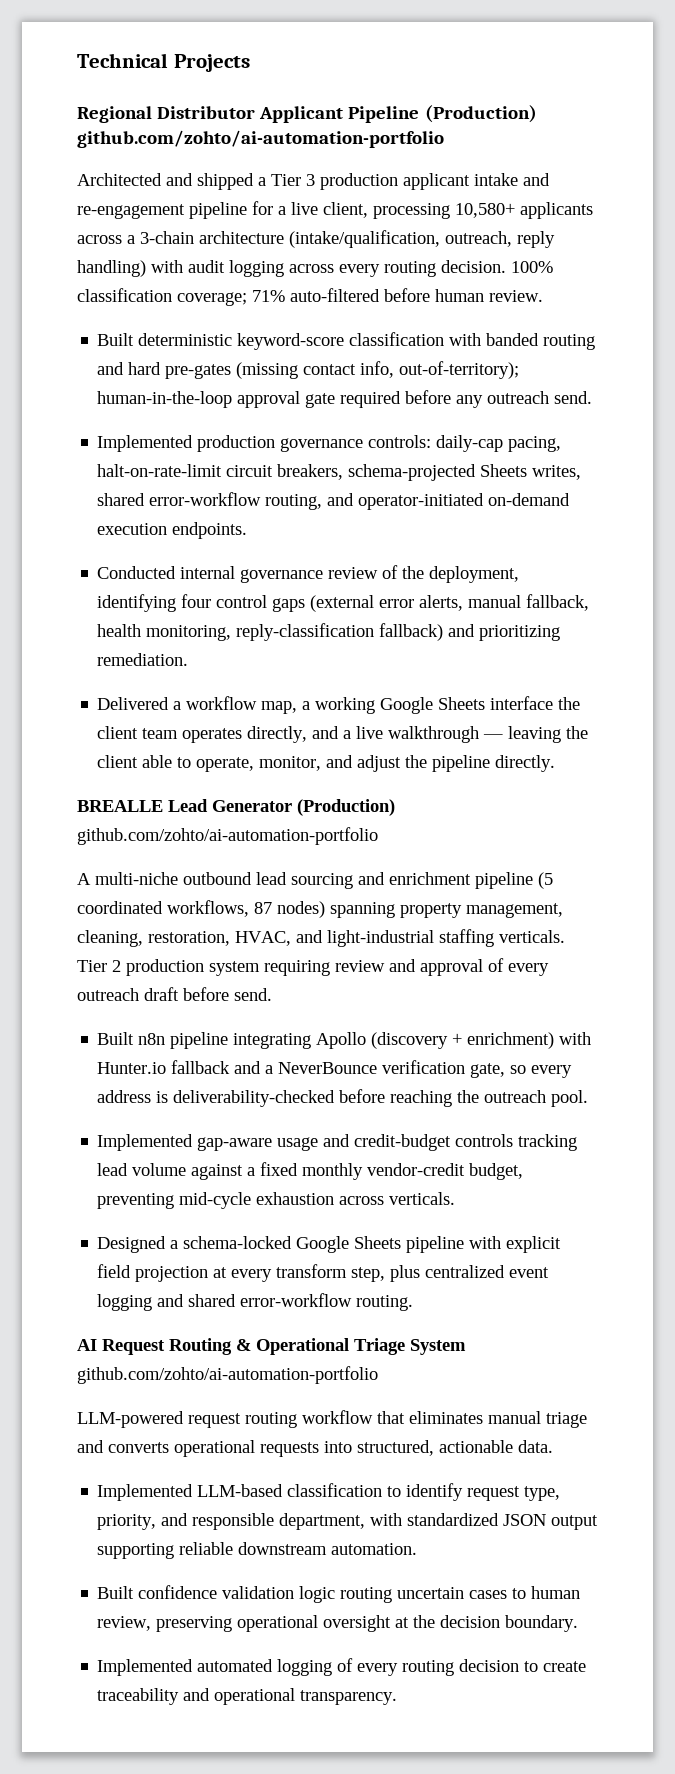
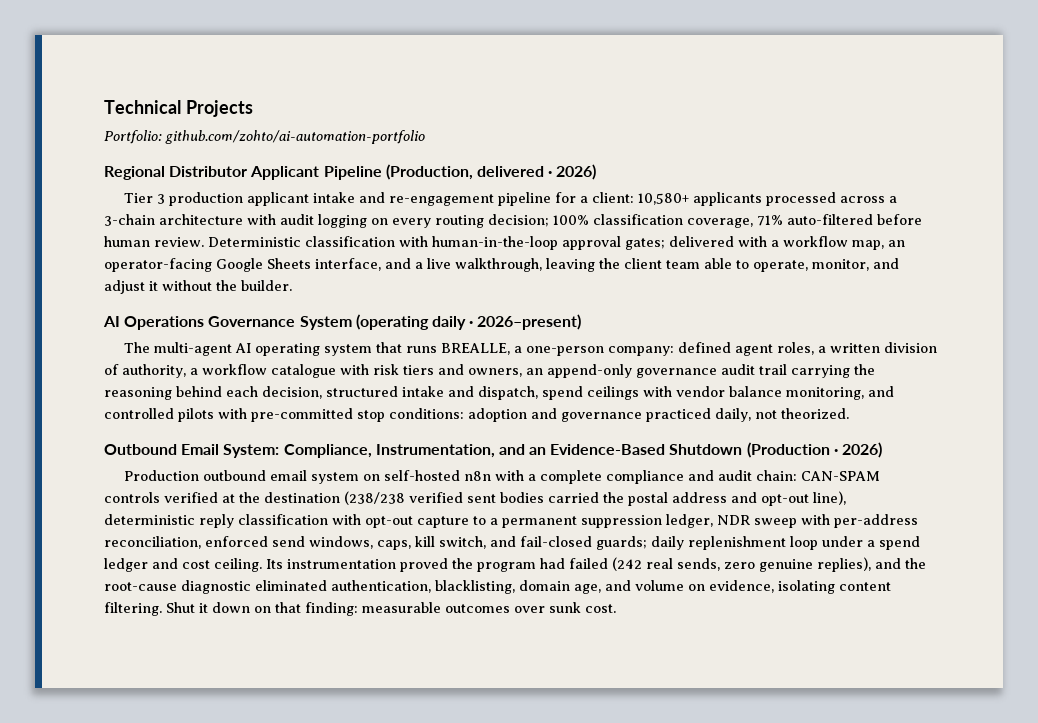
(250, 63) none -> [104,130,425,144] // Portfolio: github.com/zohto/ai-automation-portfolio
[424,105,537,123] [77,130,444,148] [77,173,266,190] (Production) github.com/zohto/ai-automation-portfolio // Architected and shipped a -> [385,164,597,180] (Production, delivered · 2026) //
[291,202,450,219] live client, processing -> [592,192,635,203] client:
(593, 210) none -> [766,192,837,206] processed
[289,230,555,248] [77,260,146,277] (intake/qualification, outreach, reply handling) -> (243, 219) none
[289,260,506,277] across every routing decision. -> [371,214,549,228] on every routing decision;
[177,292,247,306] coverage; -> [687,218,753,228] coverage,
[97,332,596,350] [97,361,520,379] [97,390,593,408] [97,435,562,452] [97,464,582,481] [97,492,571,510] [97,522,248,539] [97,565,520,583] [97,594,590,612] [97,623,561,641] [97,653,189,666] [97,696,581,714] [97,726,589,743] [97,755,139,768] // Built deterministic keyword-score classification with banded routing and hard pre-gates (missing contact info, out-of-territory); human-in-the-loop approval gate required before any outreach send. // Implemented production governance controls: daily-cap pacing, halt-on-rate-limit circuit breakers, schema-projected Sheets writes, shared error-workflow routing, and operator-initiated on-demand execution endpoints. // Conducted internal governance review of the deployment, identifying four control gaps (external error alerts, manual fallback, health monitoring, reply-classification fallback) and prioritizing remediation. // Delivered a workflow map, a working Google Sheets interface the client team operates directly, and a live walkthrough — leaving the client -> [208,236,905,250] [104,258,700,272] Deterministic classification with human-in-the-loop approval gates; delivered with a workflow map, an operator-facing Google Sheets interface, and a live walkthrough, leaving the client team
[405,755,556,772] [77,799,395,816] [77,827,378,845] [77,872,553,889] [77,900,563,918] [77,929,565,947] [77,958,549,976] [77,987,272,1001] [97,1032,592,1049] [97,1060,573,1078] [97,1089,589,1107] [97,1134,578,1151] [97,1162,524,1180] [97,1192,456,1209] [97,1236,562,1253] [97,1264,550,1282] [97,1293,414,1311] [77,1338,466,1355] [77,1366,378,1384] [77,1410,587,1428] [77,1440,553,1457] [97,1483,561,1501] [97,1513,599,1530] [97,1542,418,1559] [97,1585,581,1603] [97,1615,579,1632] [97,1658,587,1676] [97,1688,398,1705] the pipeline directly. // BREALLE Lead Generator (Production) github.com/zohto/ai-automation-portfolio // A multi-niche outbound lead sourcing and enrichment pipeline (5 coordinated workflows, 87 nodes) spanning property management, cleaning, restoration, HVAC, and light-industrial staffing verticals. Tier 2 production system requiring review and approval of every outreach draft before send. // Built n8n pipeline integrating Apollo (discovery + enrichment) with Hunter.io fallback and a NeverBounce verification gate, so every address is deliverability-checked before reaching the outreach pool. // Implemented gap-aware usage and credit-budget controls tracking lead volume against a fixed monthly vendor-credit budget, preventing mid-cycle exhaustion across verticals. // Designed a schema-locked Google Sheets pipeline with explicit field projection at every transform step, plus centralized event logging and shared error-workflow routing. // AI Request Routing & Operational Triage System github.com/zohto/ai-automation-portfolio // LLM-powered request routing workflow that eliminates manual triage and converts operational requests into structured, actionable data. // Implemented LLM-based classification to identify request type, priority, and responsible department, with standardized JSON output supporting reliable downstream automation. // Built confidence validation logic routing uncertain cases to human review, preserving operational oversight at the decision boundary. // Implemented automated logging of every routing decision to create traceability and operational transparency. -> [149,280,292,291] [103,314,582,330] [124,342,938,356] [104,364,875,378] [104,386,894,400] [104,408,849,422] [104,442,883,458] [124,470,881,484] [104,491,846,506] [104,514,918,528] [104,536,920,550] [104,557,926,572] [104,580,891,594] [104,602,616,616] it without the builder. // AI Operations Governance System (operating daily · 2026–present) // The multi-agent AI operating system that runs BREALLE, a one-person company: defined agent roles, a written division of authority, a workflow catalogue with risk tiers and owners, an append-only governance audit trail carrying the reasoning behind each decision, structured intake and dispatch, spend ceilings with vendor balance monitoring, and controlled pilots with pre-committed stop conditions: adoption and governance practiced daily, not theorized. // Outbound Email System: Compliance, Instrumentation, and an Evidence-Based Shutdown (Production · 2026) // Production outbound email system on self-hosted n8n with a complete compliance and audit chain: CAN-SPAM controls verified at the destination (238/238 verified sent bodies carried the postal address and opt-out line), deterministic reply classification with opt-out capture to a permanent suppression ledger, NDR sweep with per-address reconciliation, enforced send windows, caps, kill switch, and fail-closed guards; daily replenishment loop under a spend ledger and cost ceiling. Its instrumentation proved the program had failed (242 real sends, zero genuine replies), and the root-cause diagnostic eliminated authentication, blacklisting, domain age, and volume on evidence, isolating content filtering. Shut it down on that finding: measurable outcomes over sunk cost.

